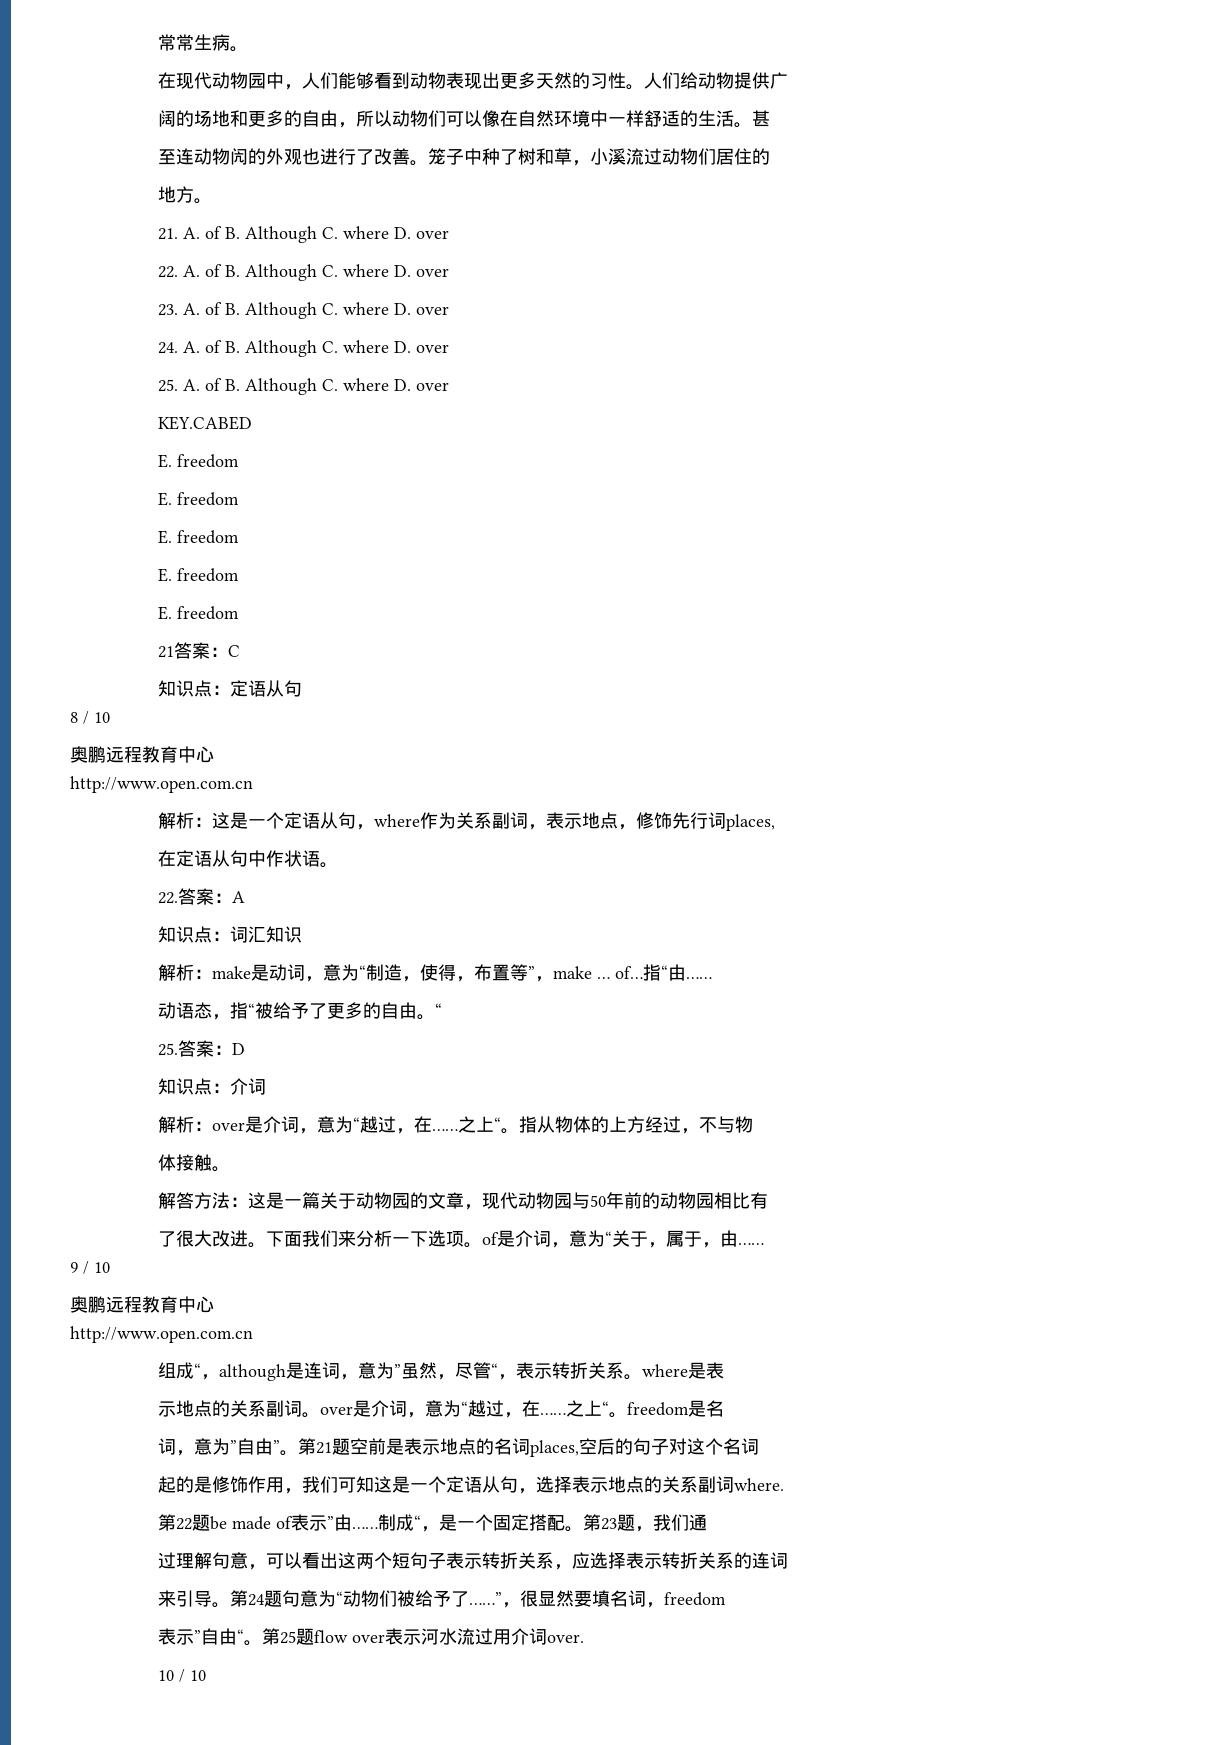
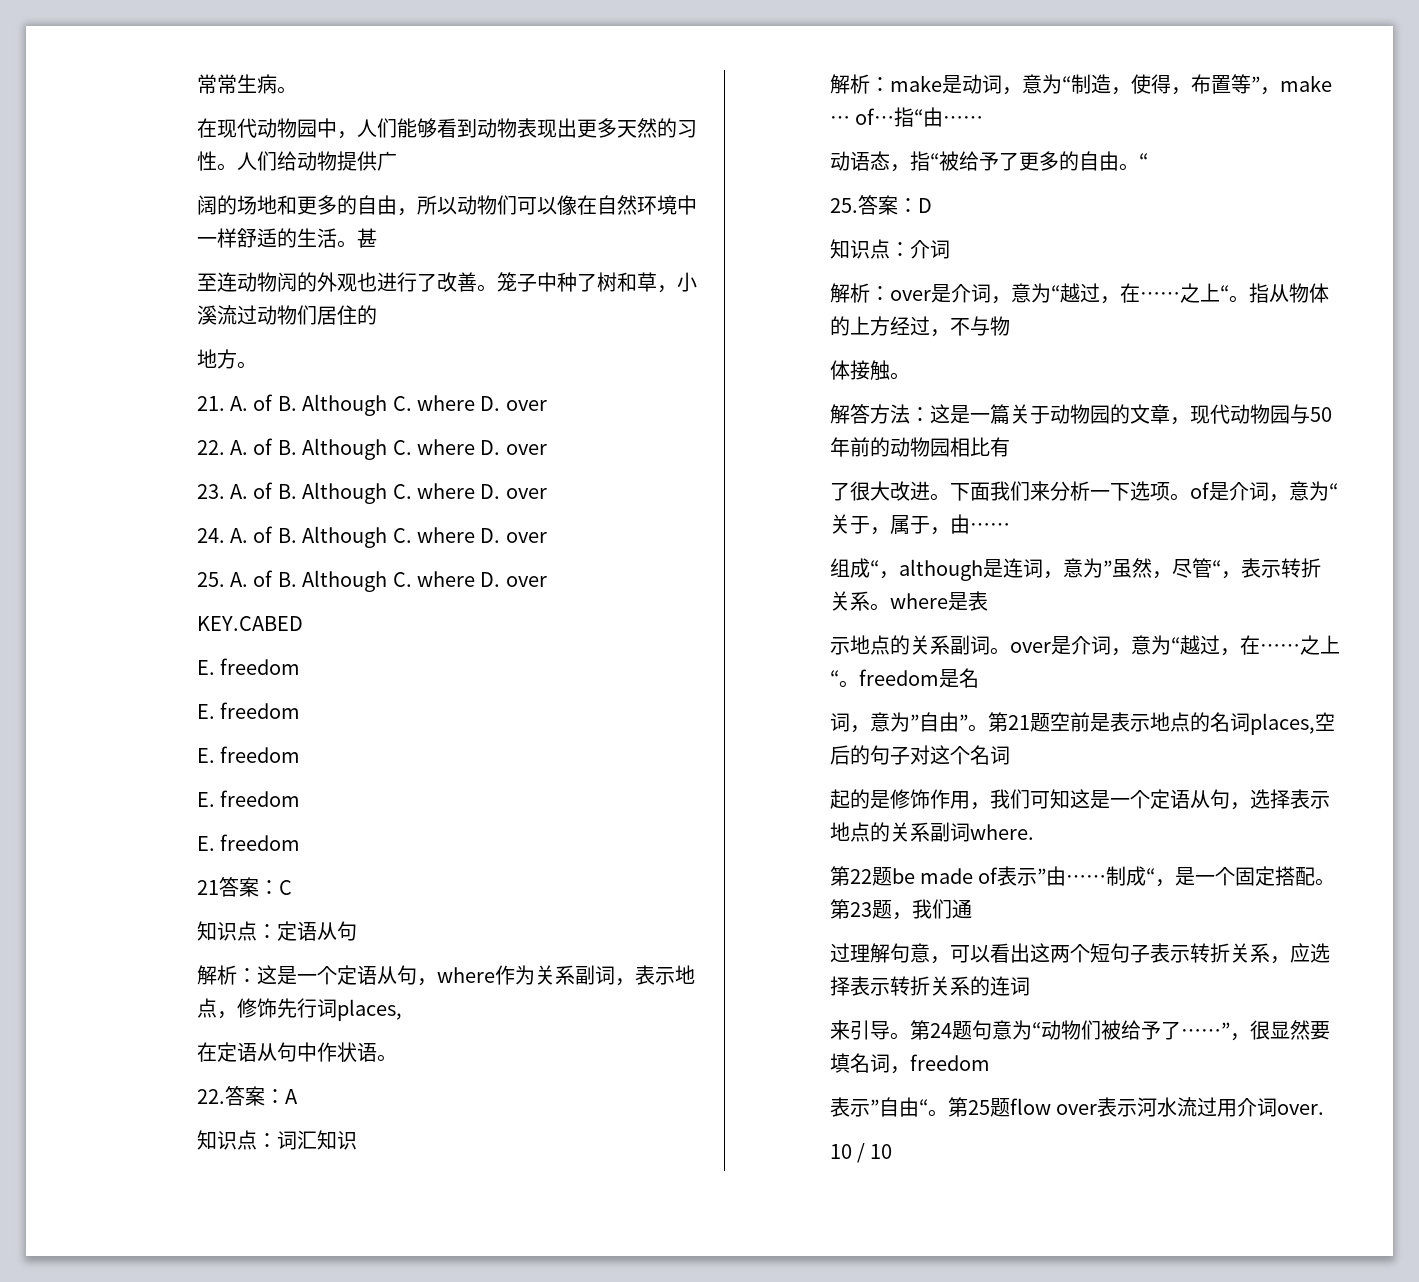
[70,711,110,724] [70,746,214,763] [70,776,253,793] // 8 / 10 // 奥鹏远程教育中心 // http://www.open.com.cn -> (357, 931) none
[70,1261,110,1274] [70,1296,214,1313] [70,1326,253,1343] // 9 / 10 // 奥鹏远程教育中心 // http://www.open.com.cn -> (1010, 527) none

